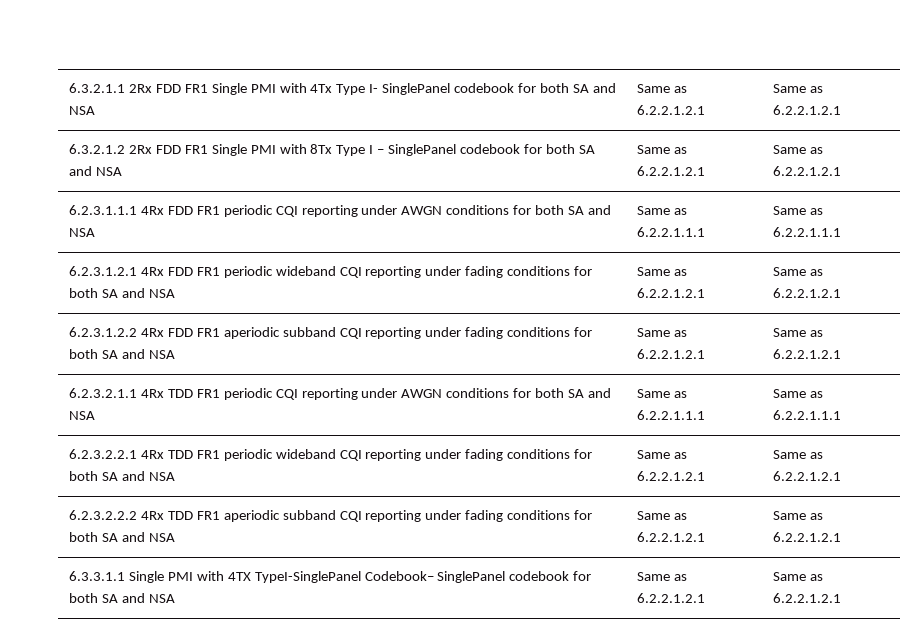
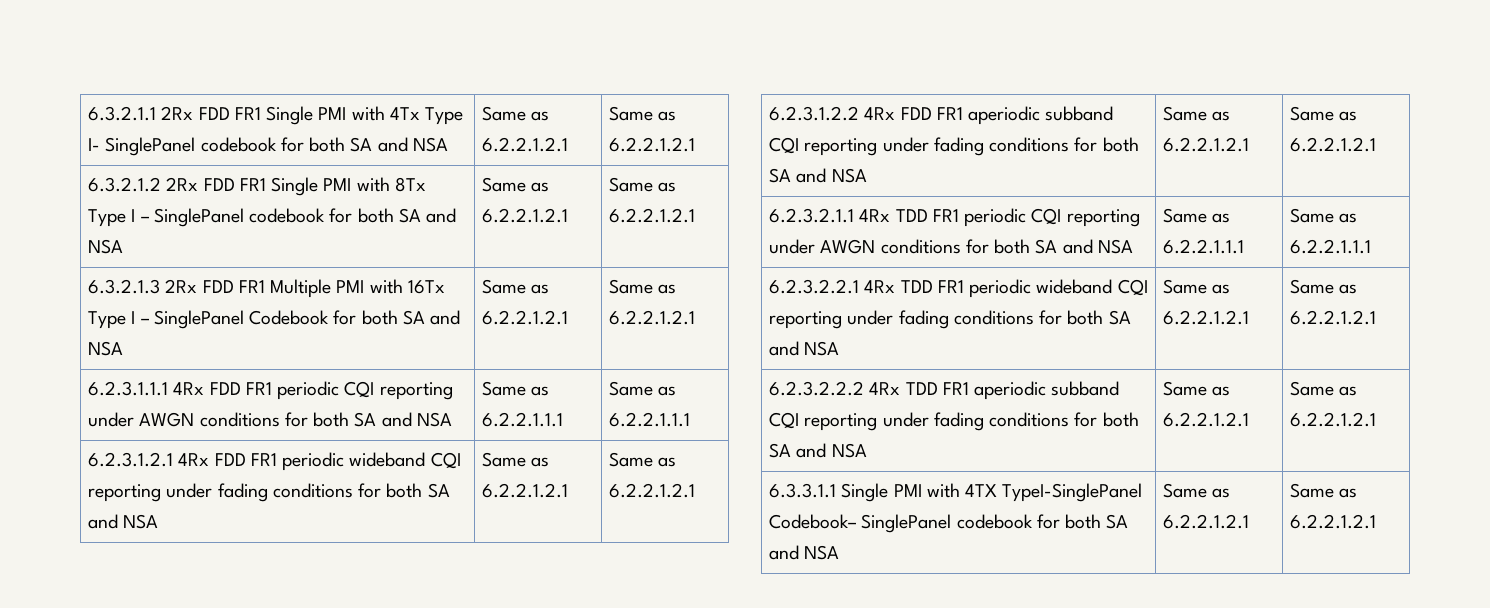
(842, 171) none -> [88,279,445,298] [88,310,461,329] [88,341,124,356] [482,279,550,294] [482,310,569,325] [609,279,677,294] [609,310,696,325] // 6.3.2.1.3 2Rx FDD FR1 Multiple PMI with 16Tx Type I – SinglePanel Codebook for both SA and NSA | Same as 6.2.2.1.2.1 | Same as 6.2.2.1.2.1

